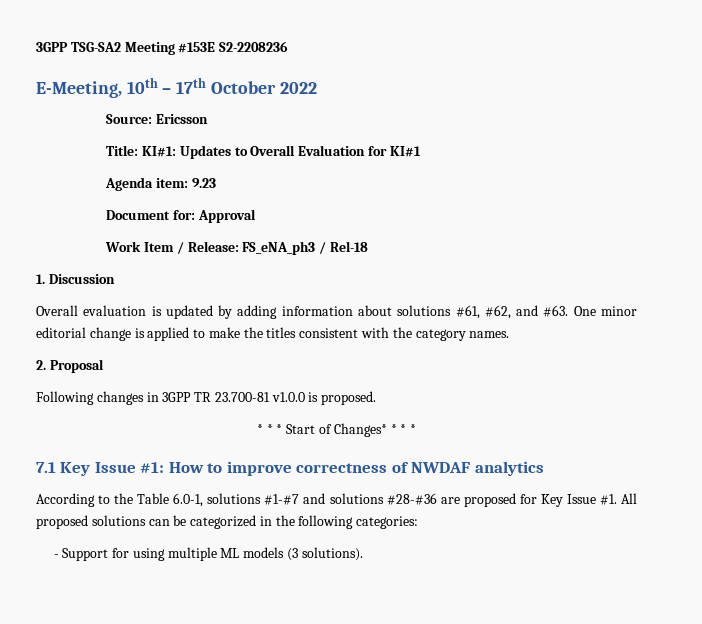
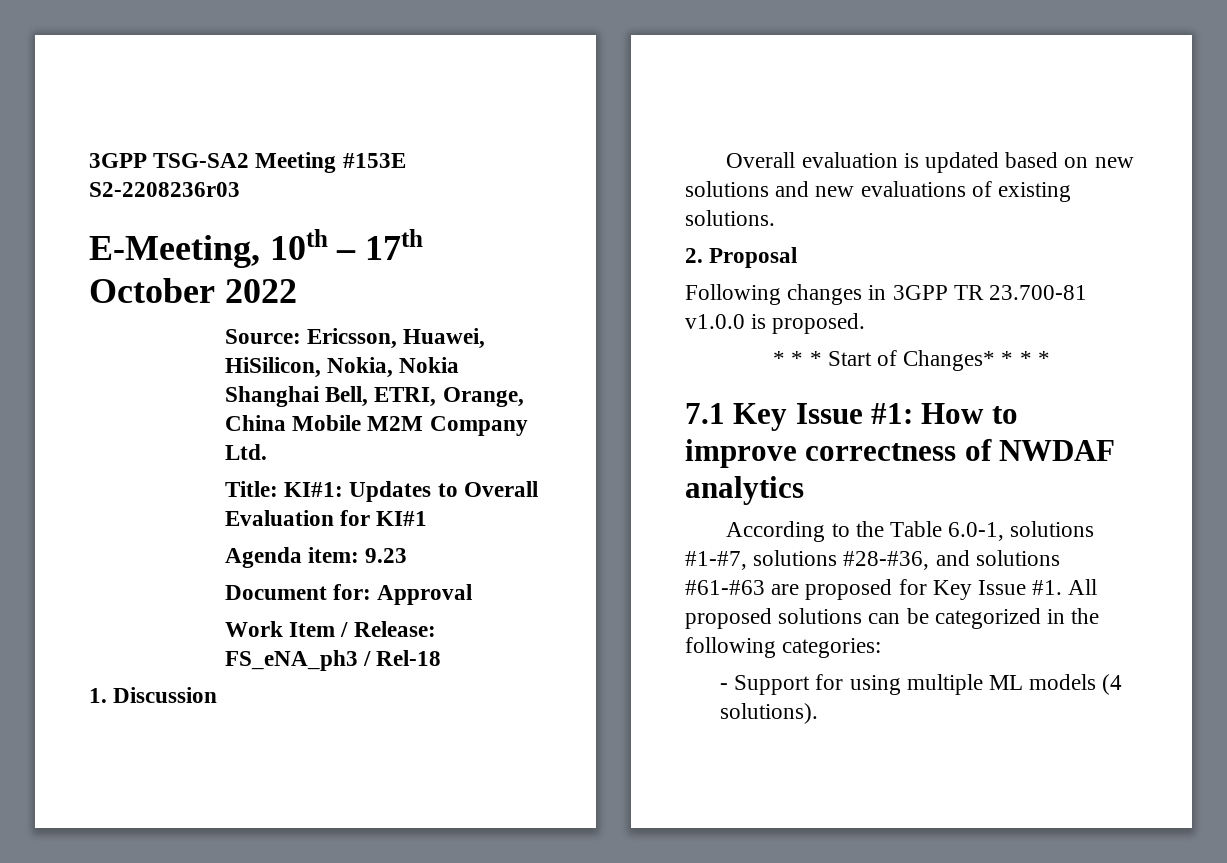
[219,41,289,52] S2-2208236 -> [89,182,240,197] S2-2208236r03
[156,114,209,124] Ericsson -> [307,328,486,349] [224,357,460,378] [224,386,524,407] [224,415,528,436] [224,444,267,460] Ericsson, Huawei, HiSilicon, Nokia, Nokia Shanghai Bell, ETRI, Orange, China Mobile M2M Company Ltd.
[218,305,637,319] [36,327,510,341] by adding information about solutions #61, #62, and #63. One minor editorial change is applied to make the titles consistent with the category names. -> [1005,152,1134,168] [685,181,1072,202] [685,210,775,226] based on new solutions and new evaluations of existing solutions.
[264,494,300,505] #1-#7 -> [685,550,930,570] #1-#7, solutions #28-#36,
[386,493,437,505] #28-#36 -> [685,580,765,595] #61-#63
[287,548,299,561] (3 -> [1102,674,1123,695] (4

